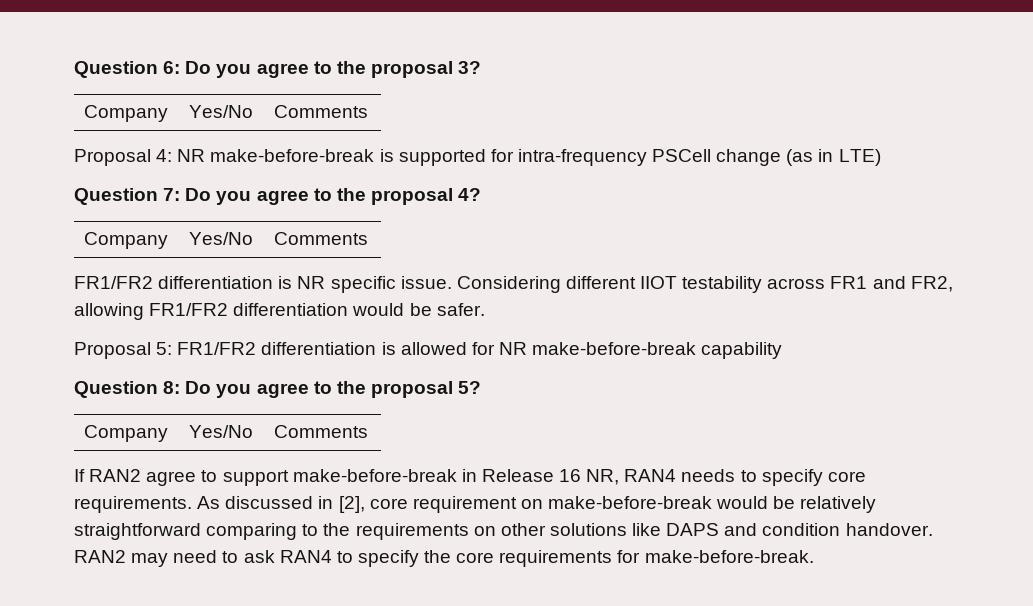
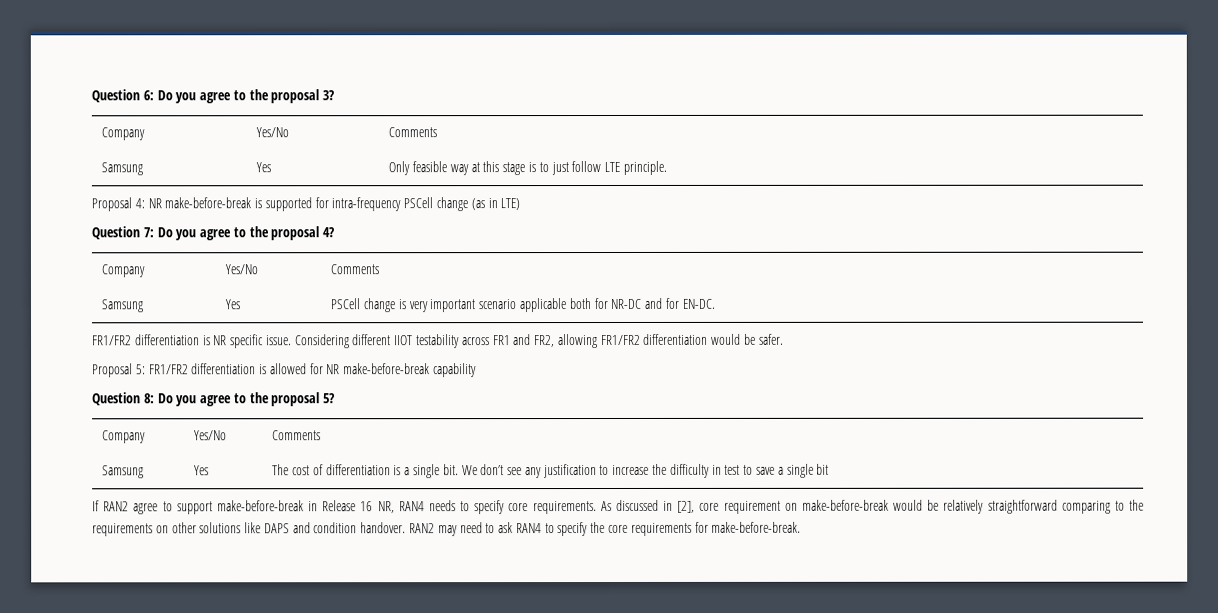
(369, 111) none -> [101,162,144,176] [256,162,272,173] [388,160,667,176] // Samsung | Yes | Only feasible way at this stage is to just follow LTE principle.
(369, 238) none -> [101,299,145,313] [225,299,242,310] [330,297,716,313] // Samsung | Yes | PSCell change is very important scenario applicable both for NR-DC and for EN-DC.
(369, 431) none -> [102,465,145,479] [194,465,210,476] [272,463,830,479] // Samsung | Yes | The cost of differentiation is a single bit. We don’t see any justification to increase the difficulty in test to save a single bit

